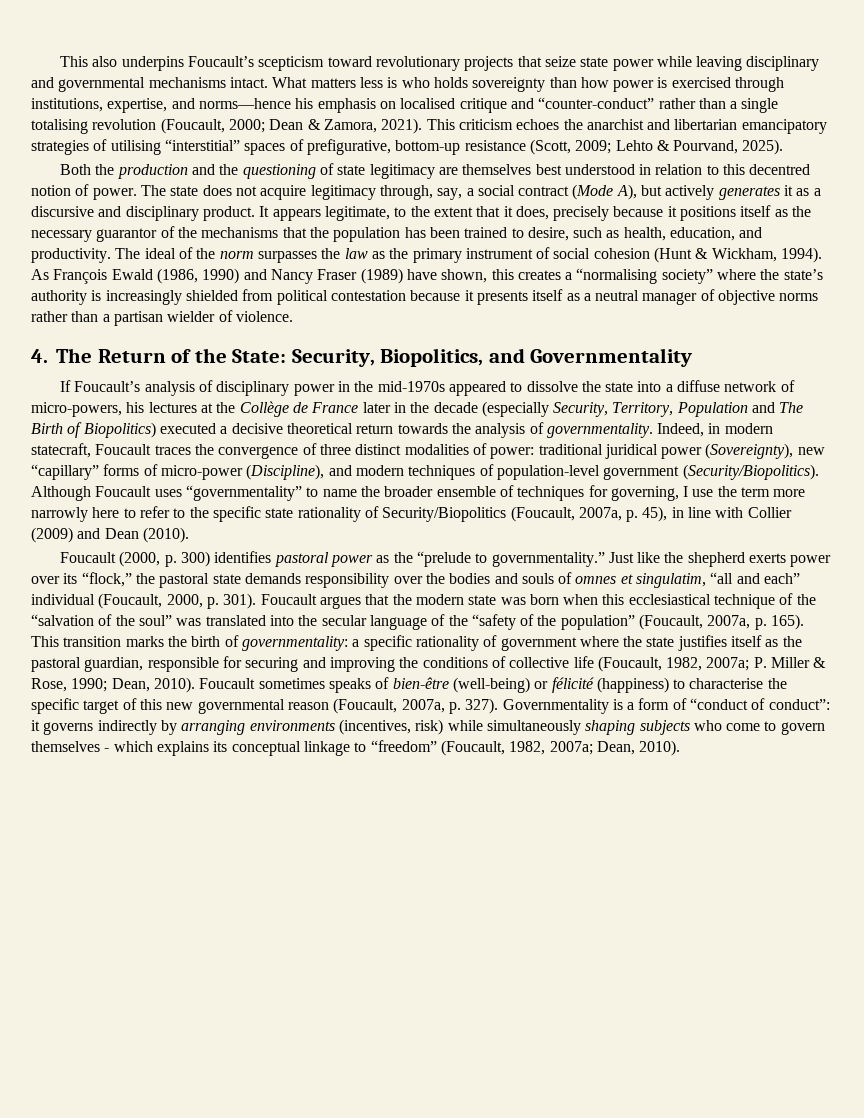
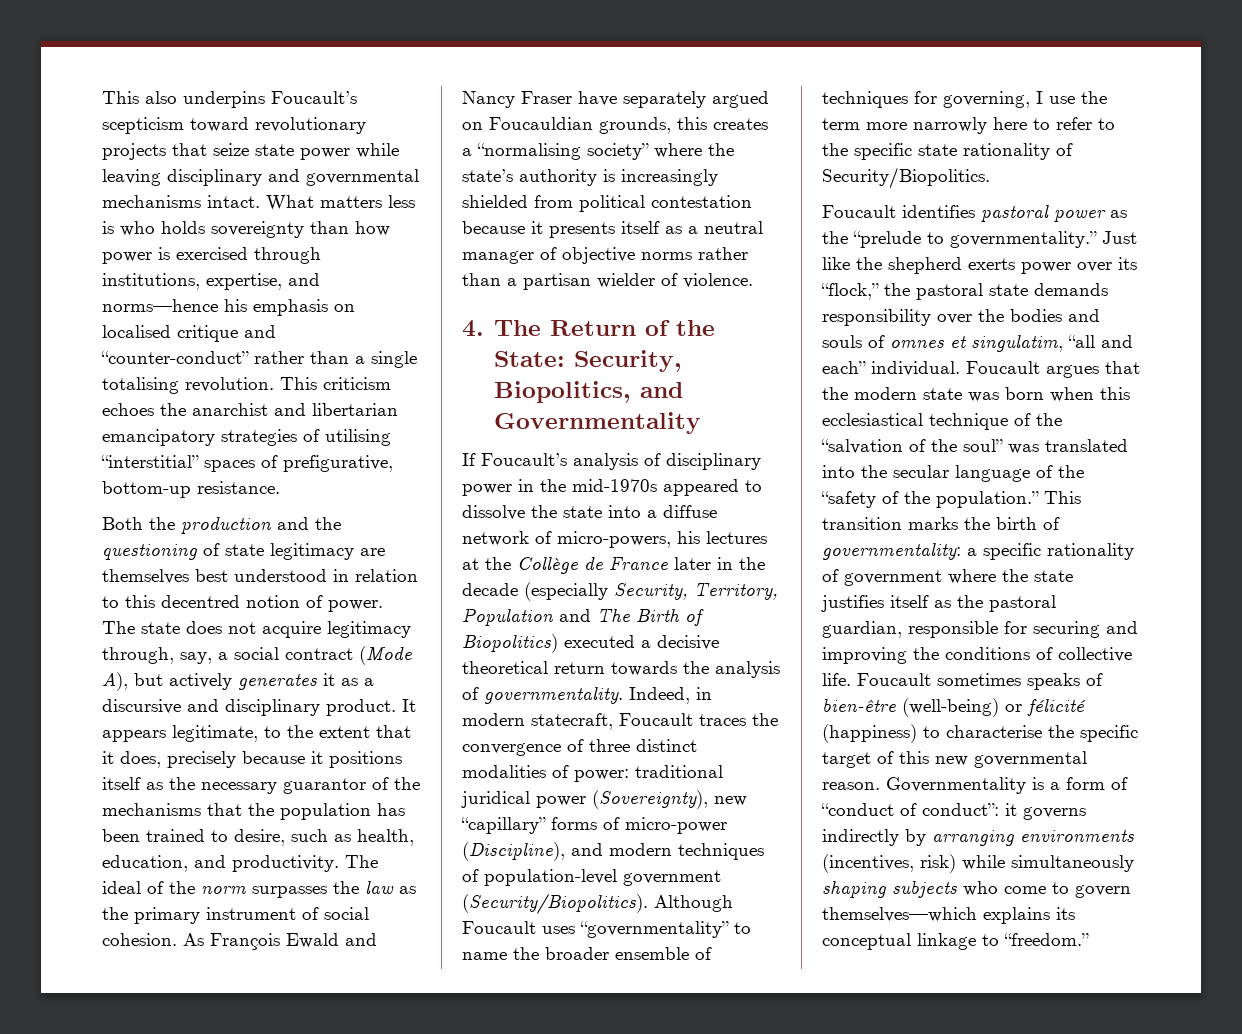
[92,118,423,134] revolution (Foucault, 2000; Dean & Zamora, 2021). -> [185,377,274,392] revolution.
[464,139,784,155] resistance (Scott, 2009; Lehto & Pourvand, 2025). -> [197,481,280,494] resistance.
[593,247,823,263] cohesion (Hunt & Wickham, 1994). -> [102,933,177,946] cohesion.
[156,268,240,284] (1986, 1990) -> (339, 940) none
[360,268,488,284] (1989) have shown, -> [578,91,769,108] [462,117,671,134] have separately argued on Foucauldian grounds,
[382,506,792,522] [31,527,189,543] [59,551,210,567] Security/Biopolitics (Foucault, 2007a, p. 45), in line with Collier (2009) and Dean (2010). // Foucault (2000, p. 300) -> [822,167,990,189] [822,205,896,218] Security/Biopolitics. // Foucault
[31,593,257,609] individual (Foucault, 2000, p. 301). -> [871,361,960,376] individual.
[560,614,805,630] population” (Foucault, 2007a, p. 165). -> [936,491,1039,508] population.”
[573,656,827,672] [31,677,195,693] life (Foucault, 1982, 2007a; P. Miller & Rose, 1990; Dean, 2010). -> [822,673,851,686] life.
[287,698,499,714] reason (Foucault, 2007a, p. 327). -> [822,782,880,790] reason.
[31,741,153,752] themselves - which -> [822,907,977,922] themselves—which
[370,740,681,756] “freedom” (Foucault, 1982, 2007a; Dean, 2010). -> [1004,933,1089,946] “freedom.”

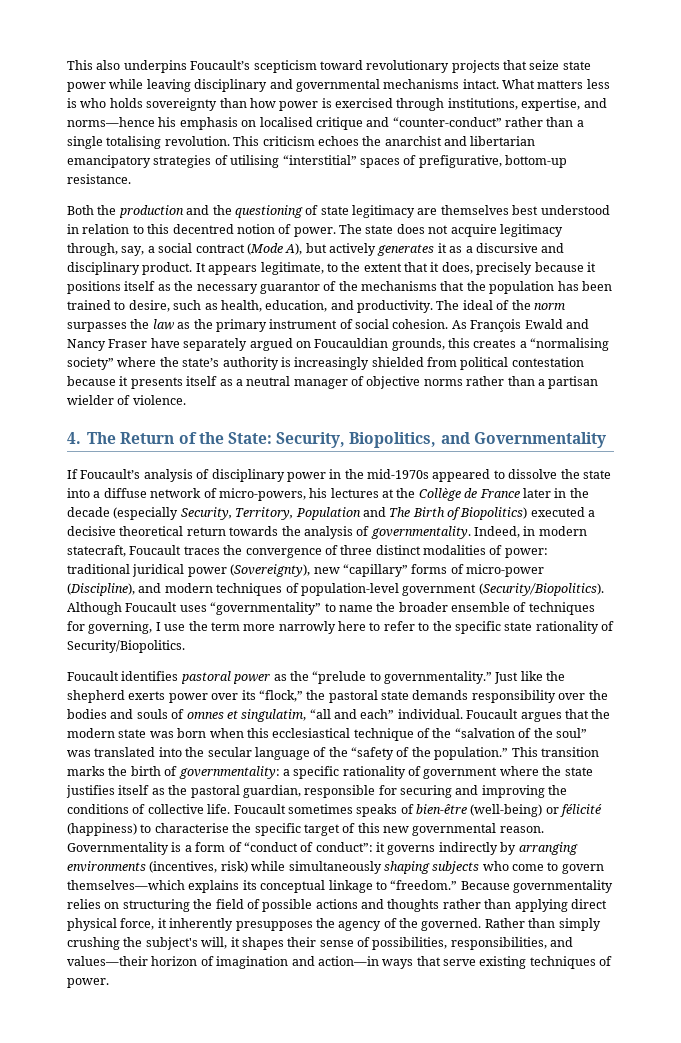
(1089, 939) none -> [460,880,613,893] [67,899,607,912] [67,918,601,931] [67,937,574,950] [67,956,613,969] [67,978,109,988] Because governmentality relies on structuring the field of possible actions and thoughts rather than applying direct physical force, it inherently presupposes the agency of the governed. Rather than simply crushing the subject's will, it shapes their sense of possibilities, responsibilities, and values—their horizon of imagination and action—in ways that serve existing techniques of power.

